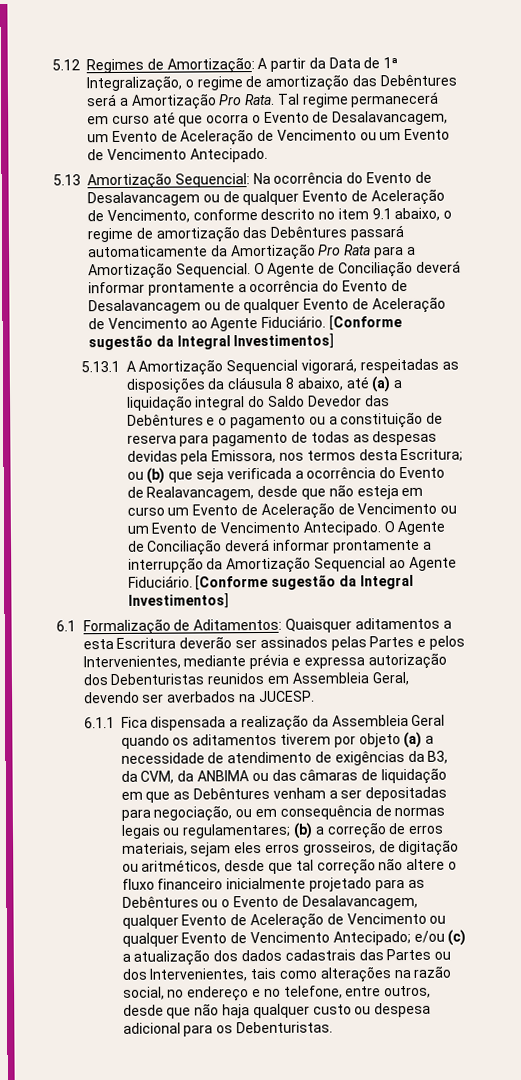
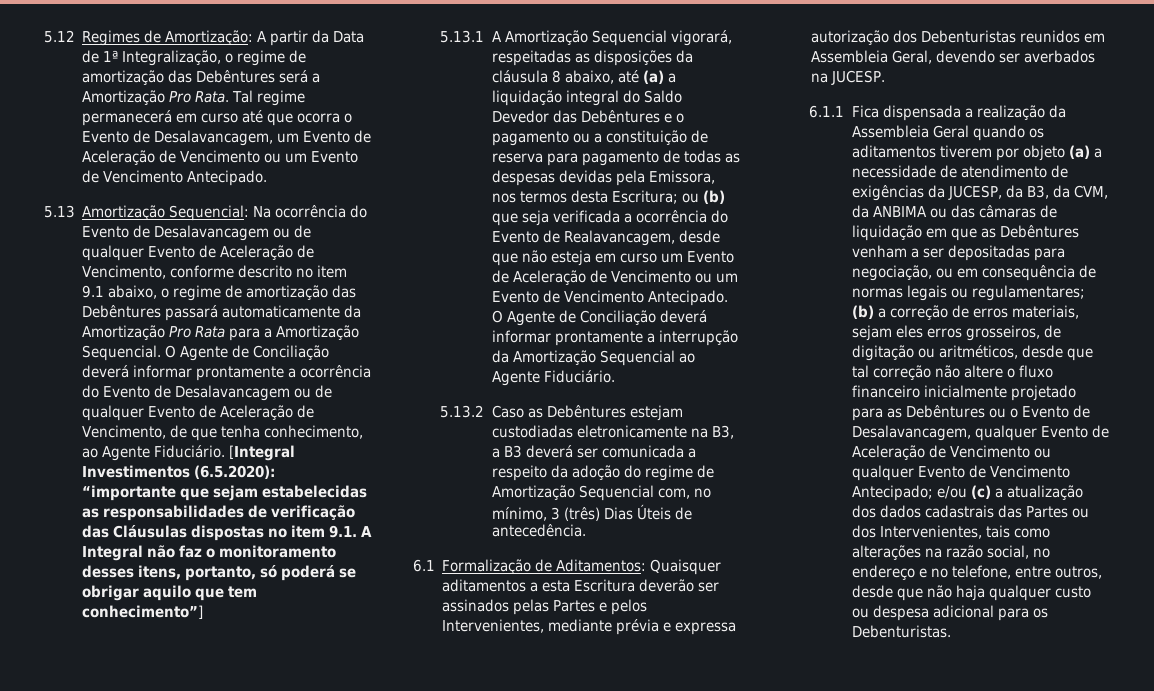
[107,315,402,332] [88,333,335,351] Vencimento ao Agente Fiduciário. [Conforme sugestão da Integral Investimentos] -> [82,425,364,441] [82,445,296,461] [82,465,276,479] [82,485,368,501] [82,505,356,521] [82,525,373,541] [82,545,337,561] [82,565,357,581] [82,585,258,601] [82,605,204,619] Vencimento, de que tenha conhecimento, ao Agente Fiduciário. [Integral Investimentos (6.5.2020): “importante que sejam estabelecidas as responsabilidades de verificação das Cláusulas dispostas no item 9.1. A Integral não faz o monitoramento desses itens, portanto, só poderá se obrigar aquilo que tem conhecimento”]
[195,574,414,591] [127,593,229,609] [Conforme sugestão da Integral Investimentos] -> [440,405,683,421] [491,425,734,439] [491,445,696,458] [491,465,714,481] [491,485,711,501] [491,504,692,521] [491,524,586,537] // 5.13.2 Caso as Debêntures estejam custodiadas eletronicamente na B3, a B3 deverá ser comunicada a respeito da adoção do regime de Amortização Sequencial com, no mínimo, 3 (três) Dias Úteis de antecedência.
(425, 756) none -> [947,185,1023,200] JUCESP, da

